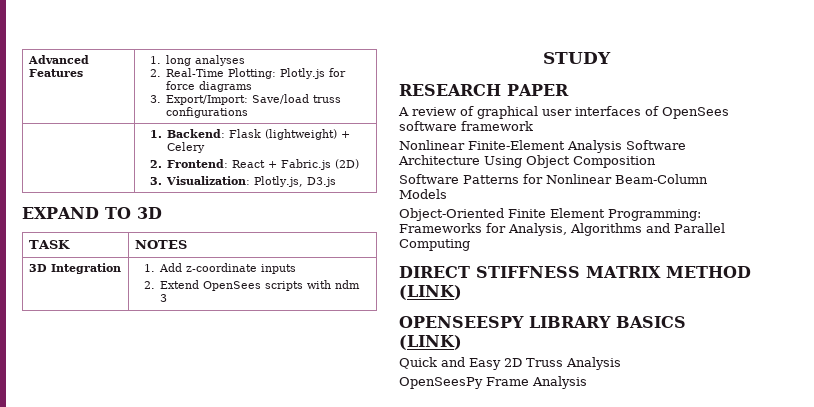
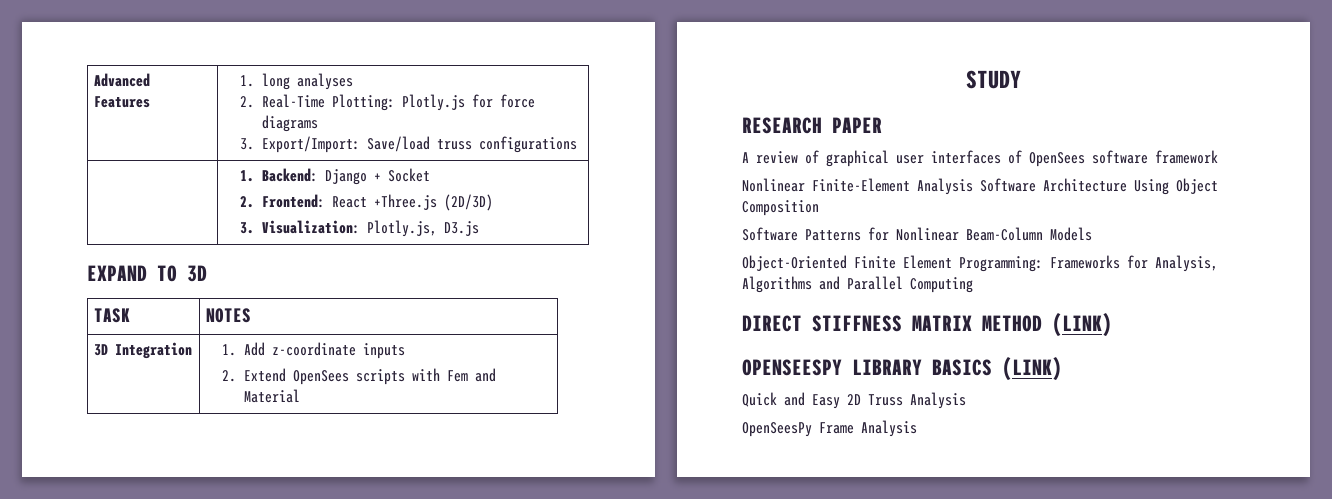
[229,129,351,140] [167,142,206,153] Flask (lightweight) + Celery -> [324,168,430,185] Django + Socket
[268,159,360,170] + Fabric.js (2D) -> [373,194,493,211] +Three.js (2D/3D)
[335,280,361,289] [160,294,168,302] ndm 3 -> [446,368,496,382] [243,389,300,403] Fem and Material

